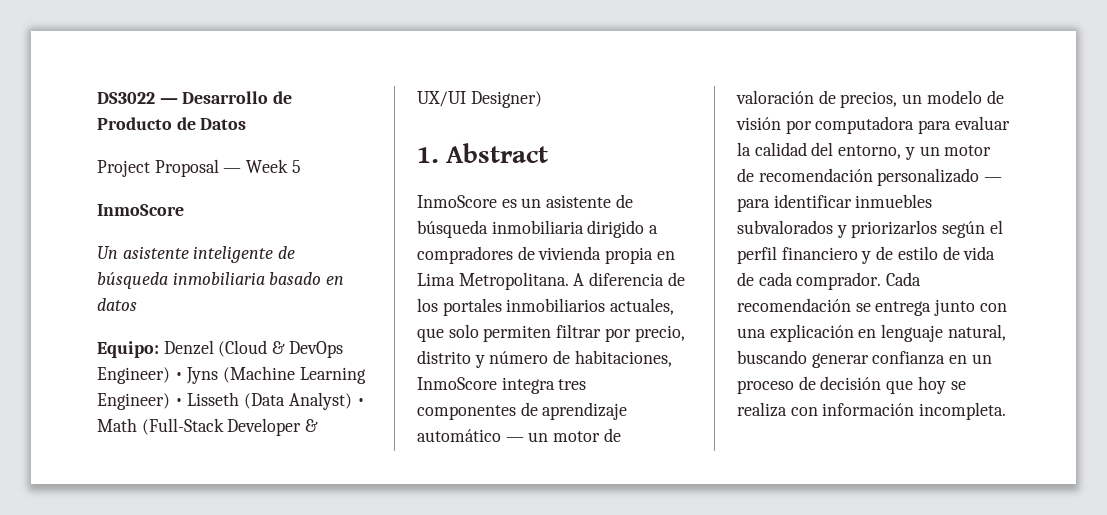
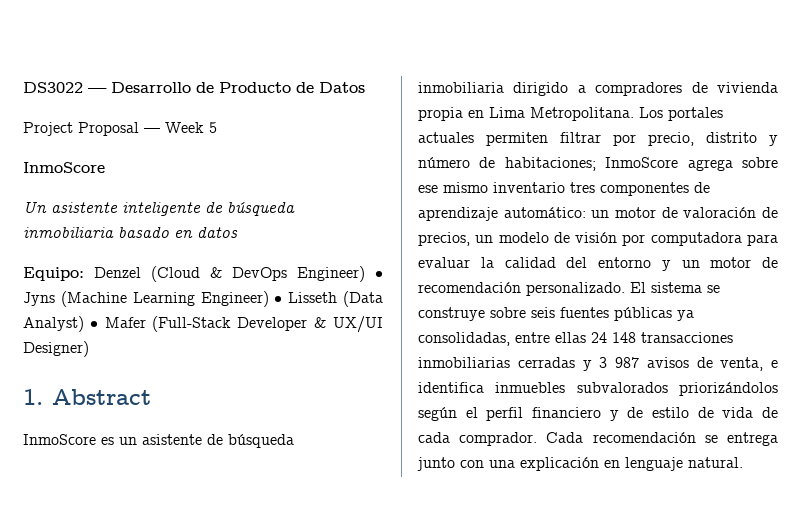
[97,418,137,432] Math -> [104,317,146,328] Mafer
[573,272,685,286] [417,298,675,316] [417,324,479,342] A diferencia de los portales inmobiliarios actuales, que solo -> [639,107,723,121] [418,132,474,143] Los portales actuales
[574,350,672,367] [417,377,555,394] habitaciones, InmoScore integra -> [504,157,778,171] [418,182,565,193] habitaciones; InmoScore agrega sobre ese mismo inventario
[417,429,524,442] automático — -> [503,207,586,218] automático:
[838,145,902,159] entorno, -> [598,257,651,268] entorno
[877,168,1003,186] [737,194,933,212] [737,220,938,238] personalizado — para identificar inmuebles subvalorados y priorizarlos -> [526,282,720,296] [418,307,694,321] [418,332,733,346] [418,357,778,371] [418,382,778,396] personalizado. El sistema se construye sobre seis fuentes públicas ya consolidadas, entre ellas 24 148 transacciones inmobiliarias cerradas y 3 987 avisos de venta, e identifica inmuebles subvalorados priorizándolos
[947,324,1006,341] [737,350,992,368] [737,376,966,394] [737,402,1007,420] natural, buscando generar confianza en un proceso de decisión que hoy se realiza con información incompleta. -> [688,457,743,468] natural.

